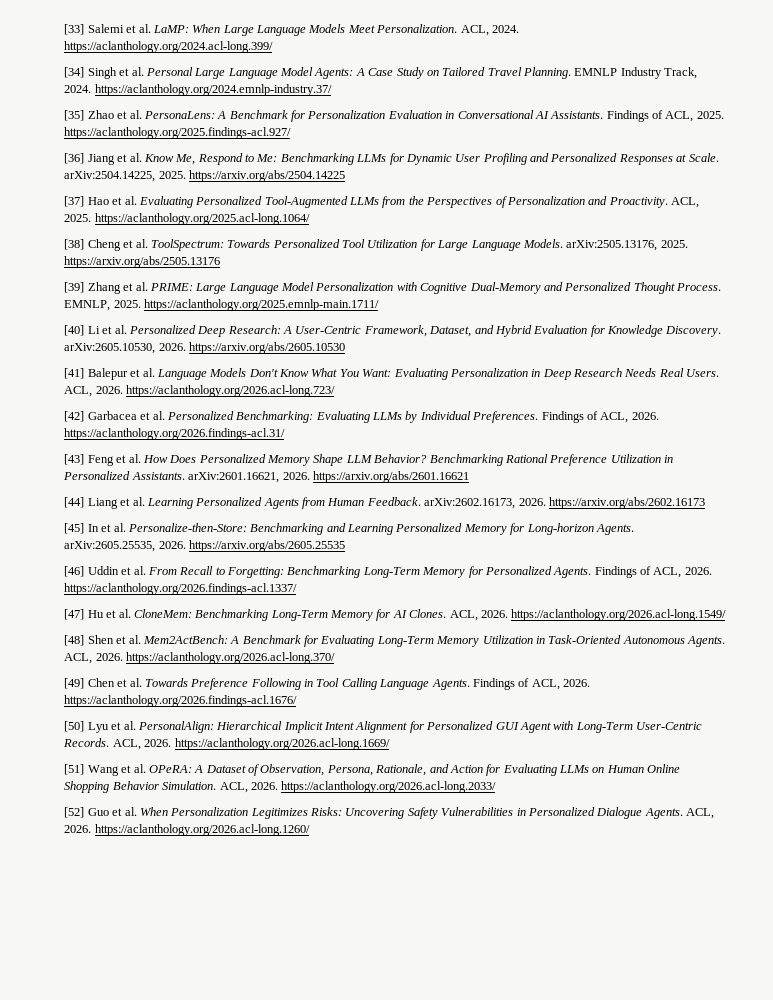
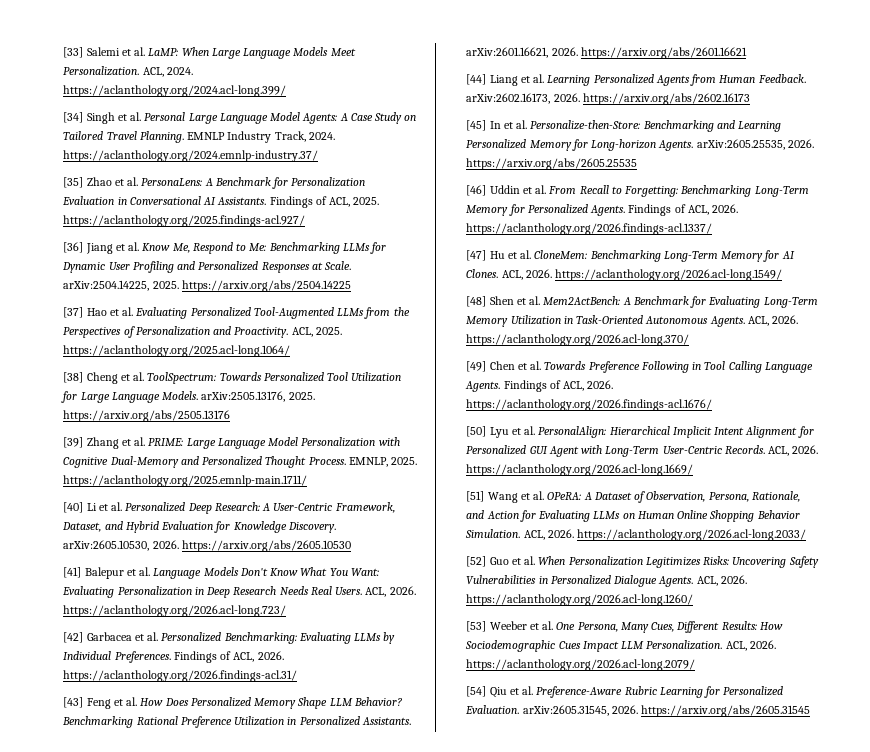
(310, 830) none -> [466,621,783,633] [465,640,776,652] [466,659,696,671] [466,686,784,698] [465,705,811,717] // [53] Weeber et al. One Persona, Many Cues, Different Results: How Sociodemographic Cues Impact LLM Personalization. ACL, 2026. https://aclanthology.org/2026.acl-long.2079/ // [54] Qiu et al. Preference-Aware Rubric Learning for Personalized Evaluation. arXiv:2605.31545, 2026. https://arxiv.org/abs/2605.31545

